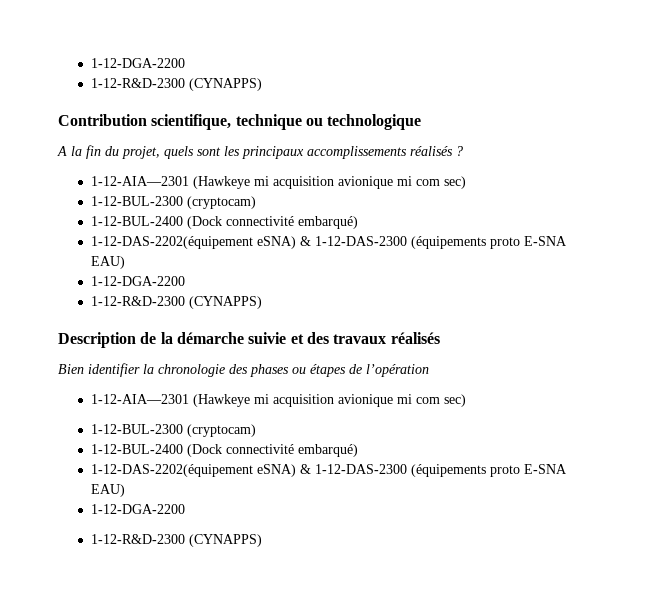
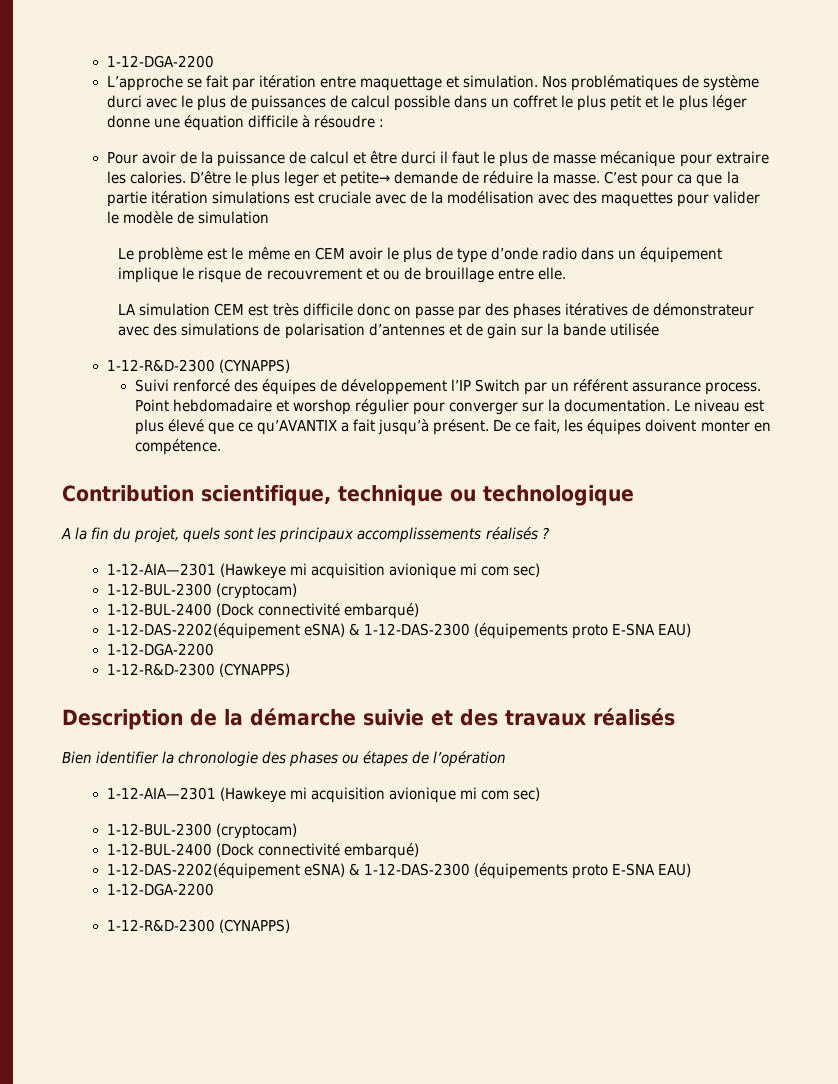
[90,58,185,68] [90,78,262,91] 1-12-DGA-2200 // 1-12-R&D-2300 (CYNAPPS) -> [106,55,214,68] [106,75,760,91] [106,95,747,111] [106,115,384,131] [106,151,769,167] [106,171,739,187] [106,191,761,207] [106,211,269,224] [118,247,723,263] [118,267,566,283] [118,303,755,319] [118,323,659,339] [106,359,290,373] [134,379,762,395] [134,399,765,415] [134,419,771,435] [134,439,221,455] 1-12-DGA-2200 // L’approche se fait par itération entre maquettage et simulation. Nos problématiques de système durci avec le plus de puissances de calcul possible dans un coffret le plus petit et le plus léger donne une équation difficile à résoudre : // Pour avoir de la puissance de calcul et être durci il faut le plus de masse mécanique pour extraire les calories. D’être le plus leger et petite→ demande de réduire la masse. C’est pour ca que la partie itération simulations est cruciale avec de la modélisation avec des maquettes pour valider le modèle de simulation // Le problème est le même en CEM avoir le plus de type d’onde radio dans un équipement implique le risque de recouvrement et ou de brouillage entre elle. // LA simulation CEM est très difficile donc on passe par des phases itératives de démonstrateur avec des simulations de polarisation d’antennes et de gain sur la bande utilisée // 1-12-R&D-2300 (CYNAPPS) // Suivi renforcé des équipes de développement l’IP Switch par un référent assurance process. Point hebdomadaire et worshop régulier pour converger sur la documentation. Le niveau est plus élevé que ce qu’AVANTIX a fait jusqu’à présent. De ce fait, les équipes doivent monter en compétence.

